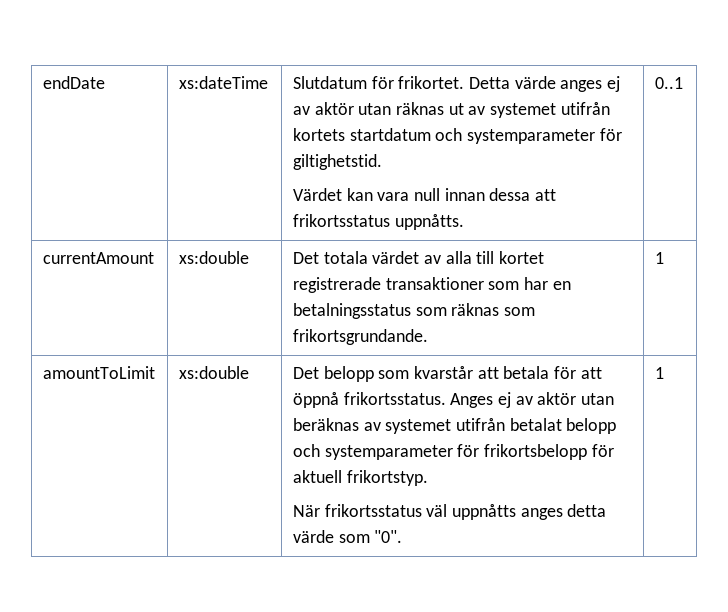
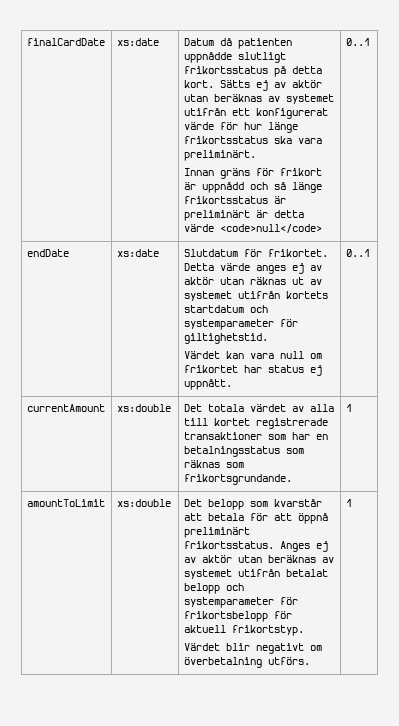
(42, 82) none -> [26,38,105,46] [116,38,159,46] [183,38,292,49] [183,52,286,63] [183,66,322,77] [183,80,322,91] [183,94,334,104] [183,108,328,119] [183,122,298,133] [183,136,322,144] [183,150,256,161] [183,168,322,179] [183,182,322,193] [183,196,286,204] [183,210,304,221] [183,224,322,233] [345,38,370,46] finalCardDate | xs:date | Datum då patienten uppnådde slutligt frikortsstatus på detta kort. Sätts ej av aktör utan beräknas av systemet utifrån ett konfigurerat värde för hur länge frikortsstatus ska vara preliminärt. // Innan gräns för frikort är uppnådd och så länge frikortsstatus är preliminärt är detta värde <code>null</code> | 0..1 //
[178,76,268,89] xs:dateTime -> [116,249,159,257] xs:date
[444,188,557,201] [292,214,464,230] innan dessa att frikortsstatus uppnåtts. -> [309,353,322,359] [183,365,322,376] [183,379,232,390] om frikortet har status ej uppnått.
(339, 400) none -> [183,527,250,538] preliminärt
[292,504,607,520] [292,530,403,543] När frikortsstatus väl uppnåtts anges detta värde som "0". -> [183,643,322,654] [183,657,310,668] Värdet blir negativt om överbetalning utförs.

